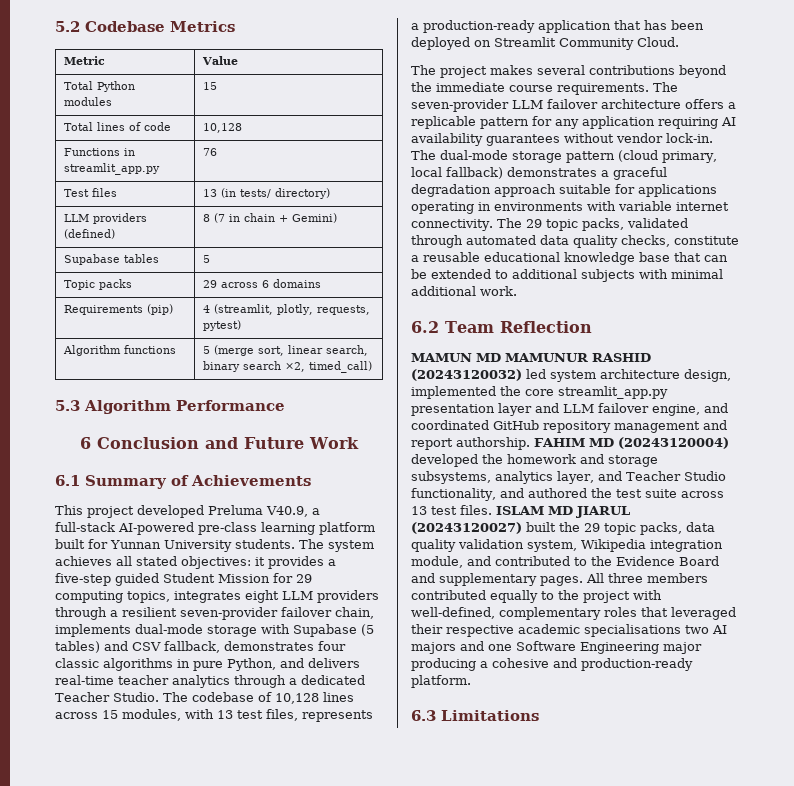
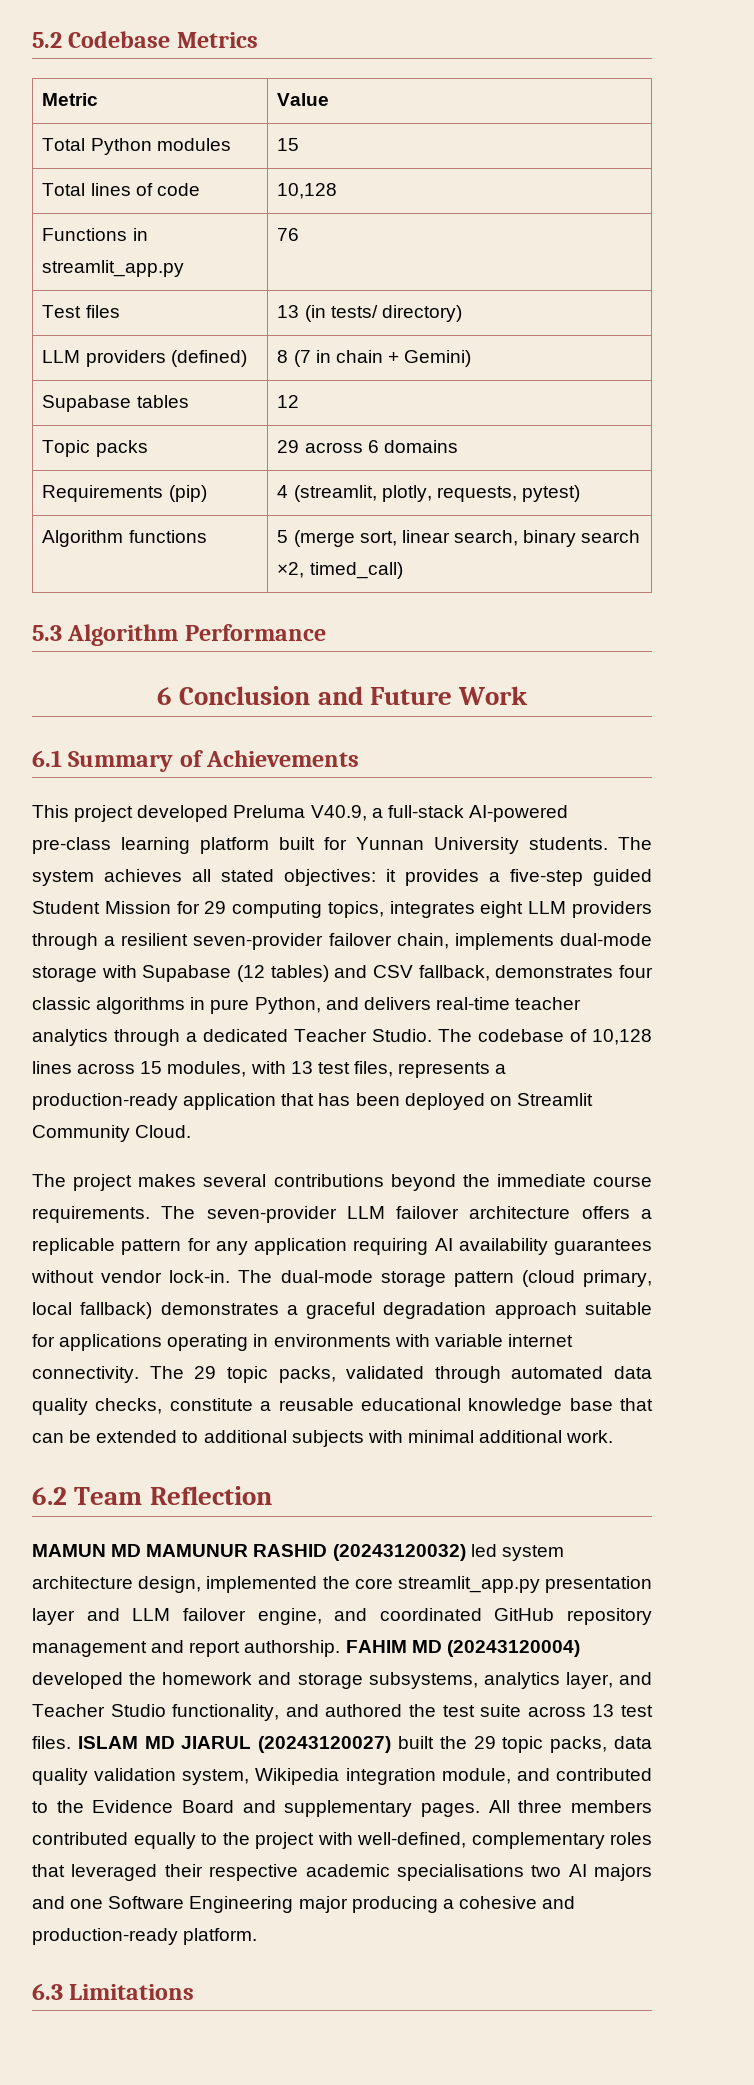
[202,255,210,263] 5 -> [277,395,300,408] 12
[361,624,374,636] (5 -> [237,965,265,982] (12

